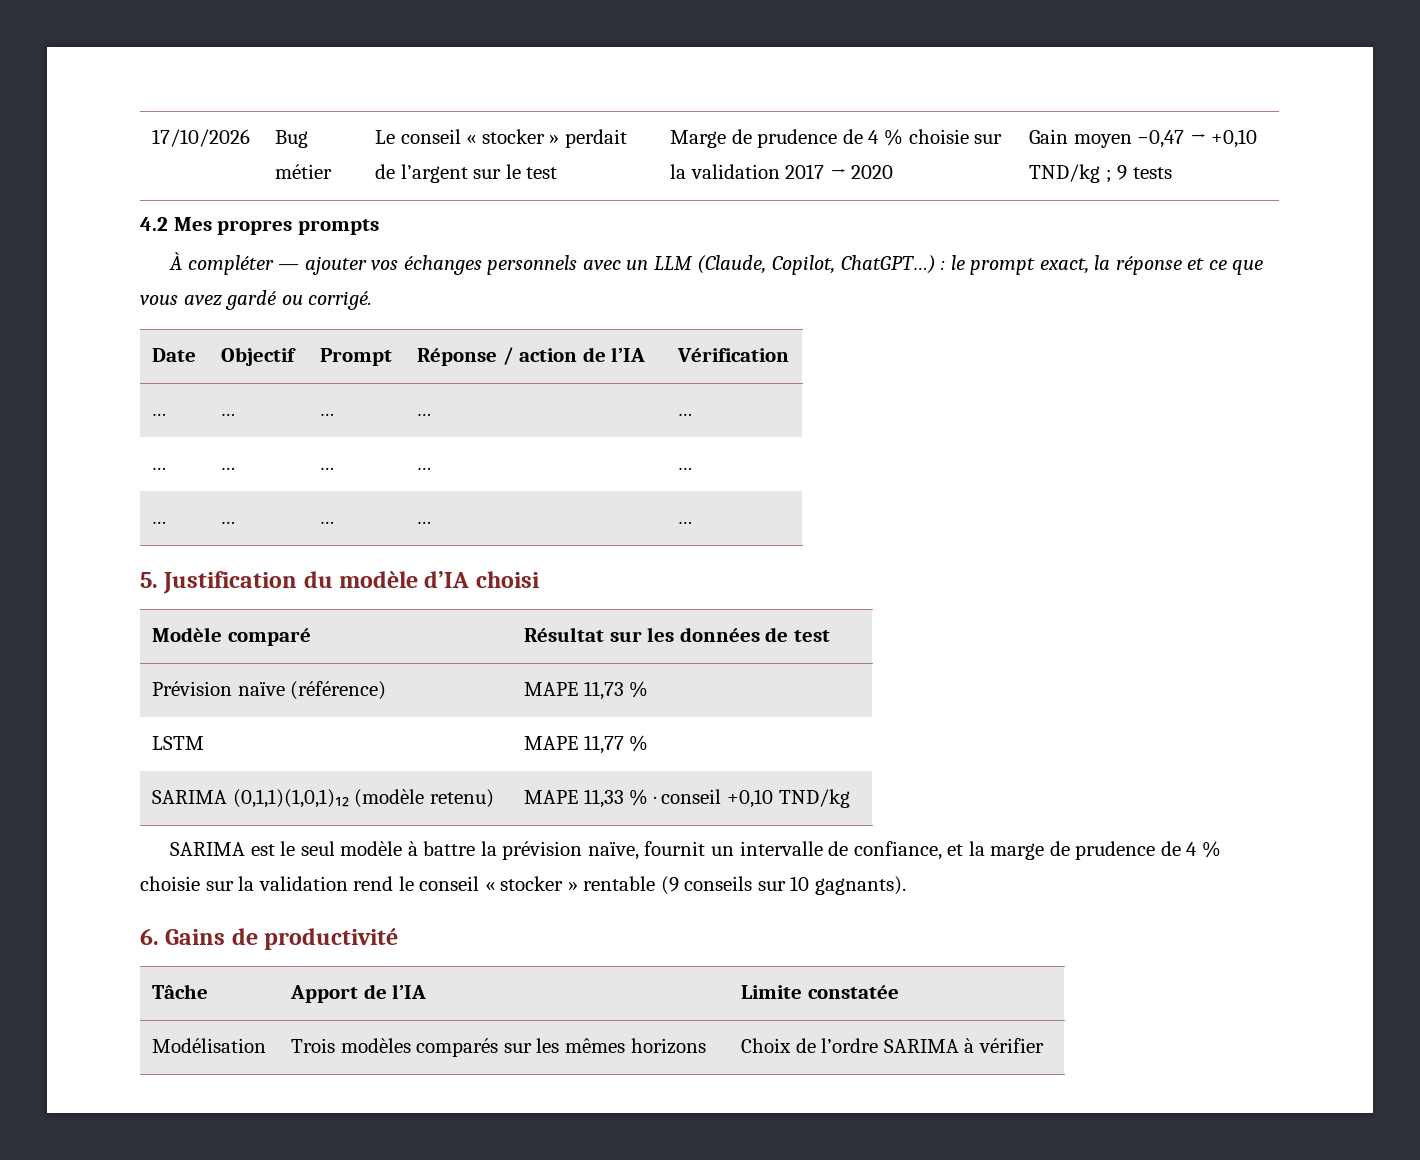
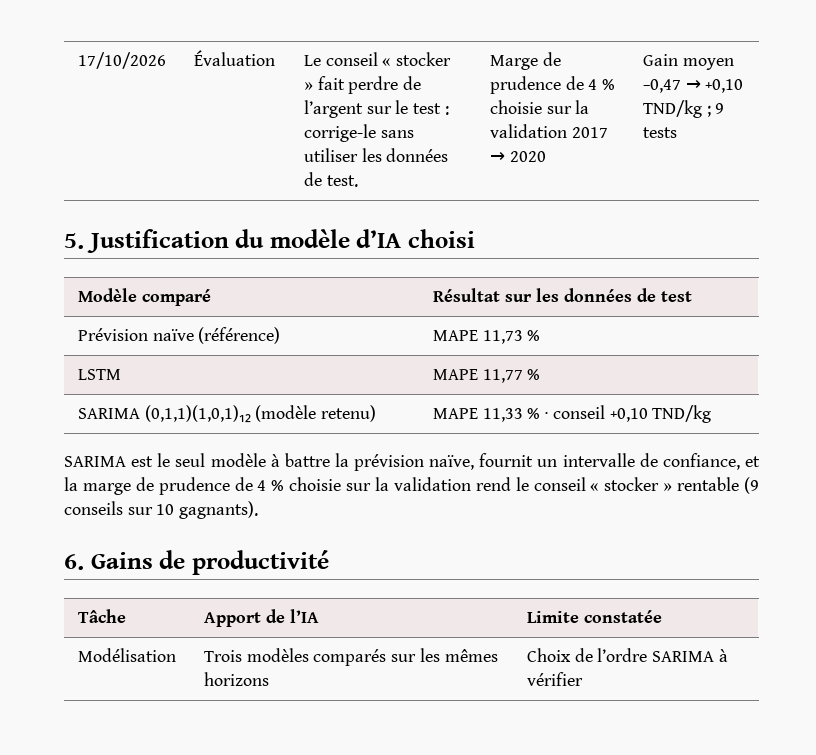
[275,130,309,148] [275,164,333,179] Bug métier -> [193,50,275,66] Évaluation
[564,129,627,148] perdait -> [317,76,399,94] fait perdre
(558, 173) none -> [444,106,449,115] [303,124,414,142] [303,148,449,162] [303,172,358,187] : corrige-le sans utiliser les données de test.
[140,217,379,235] [169,252,1264,275] [140,290,373,310] [152,348,197,362] [221,347,297,366] [320,348,393,366] [417,347,646,366] [677,348,790,362] [152,413,168,416] [221,413,237,416] [320,413,336,416] [417,413,433,416] [678,413,694,416] [152,467,168,470] [221,467,237,470] [320,467,336,470] [417,467,433,470] [678,467,694,470] [152,521,168,524] [221,521,237,524] [320,521,336,524] [417,521,433,524] [678,521,694,524] // 4.2 Mes propres prompts // À compléter — ajouter vos échanges personnels avec un LLM (Claude, Copilot, ChatGPT…) : le prompt exact, la réponse et ce que vous avez gardé ou corrigé. // Date | Objectif | Prompt | Réponse / action de l’IA | Vérification // … | … | … | … | … // … | … | … | … | … // … | … | … | … | … -> (677, 132) none

